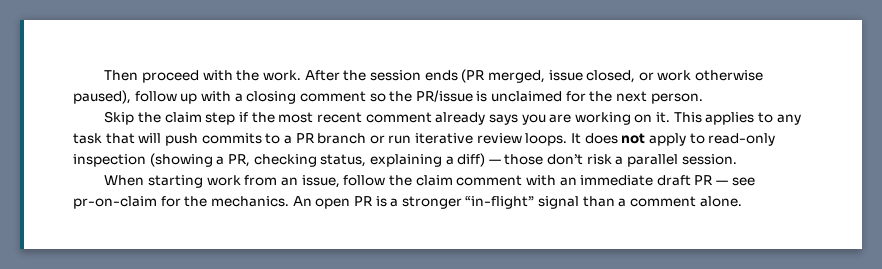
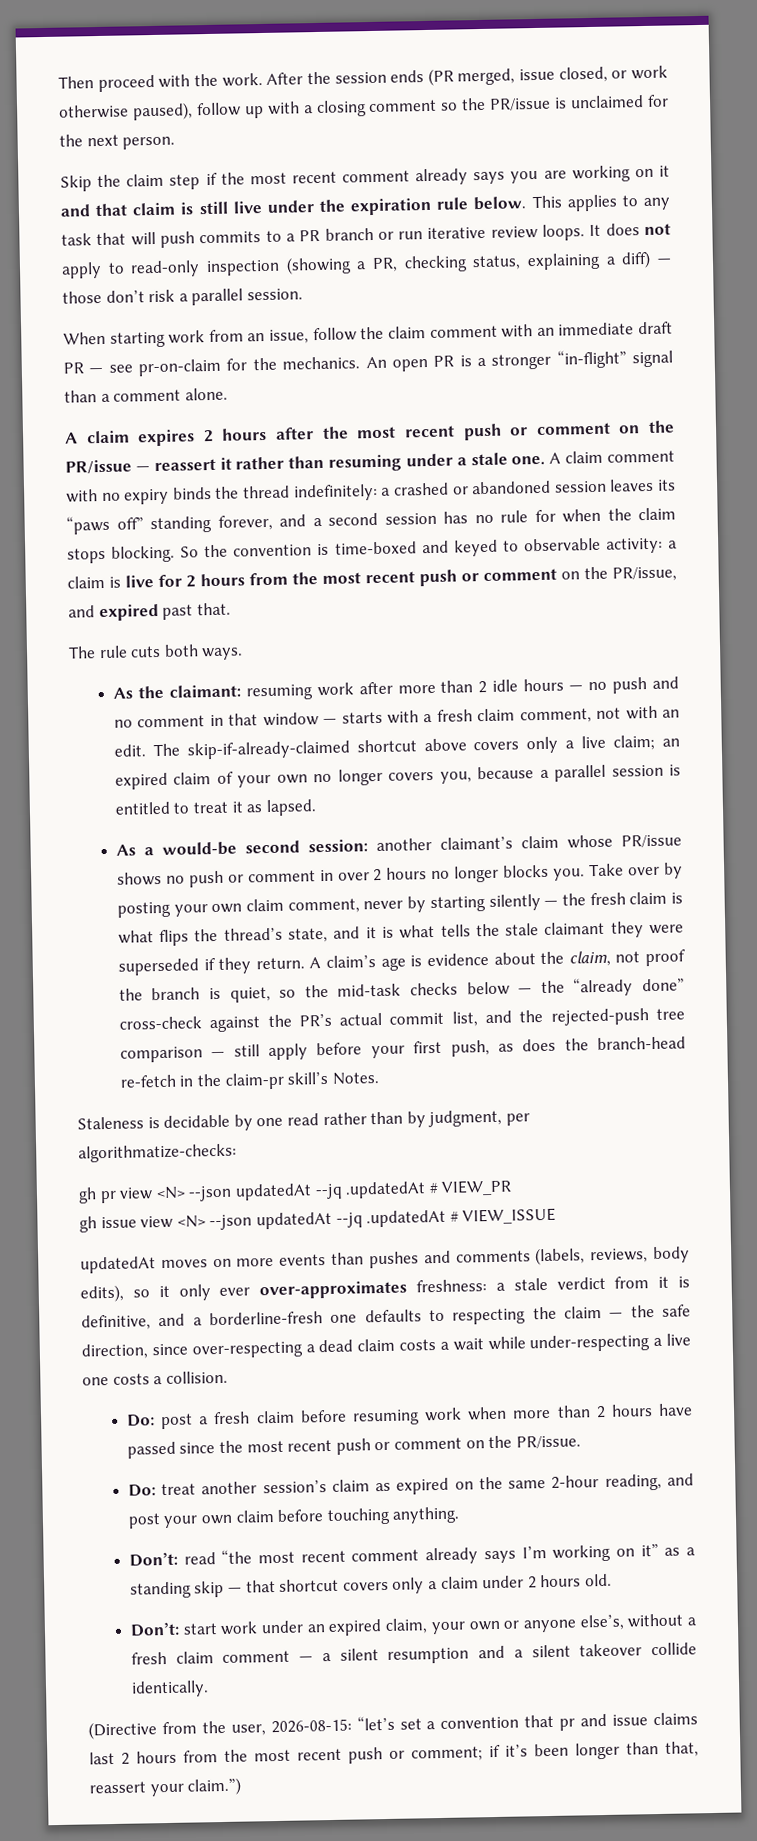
[656,112,671,123] it. -> [658,165,670,177] [60,196,527,217] it and that claim is still live under the expiration rule below.
(742, 201) none -> [65,420,675,447] [65,450,675,474] [66,478,676,505] [66,507,676,535] [67,537,677,564] [67,566,677,589] [68,602,231,622] [68,644,244,661] [112,676,680,701] [113,705,681,728] [113,734,681,760] [114,764,681,790] [114,799,317,817] [115,834,682,856] [116,862,683,888] [116,891,683,918] [117,921,685,947] [117,949,686,976] [118,977,685,1003] [118,1008,685,1033] [119,1036,687,1063] [119,1071,379,1090] [77,1109,530,1131] [78,1143,237,1163] [78,1179,513,1204] [79,1207,557,1233] [80,1246,690,1274] [80,1276,690,1303] [81,1304,692,1331] [81,1333,691,1360] [82,1370,228,1386] [126,1403,693,1430] [126,1435,581,1459] [127,1473,694,1497] [127,1506,461,1529] [128,1543,695,1567] [129,1573,612,1599] [129,1613,696,1637] [130,1642,698,1665] [130,1680,209,1698] [88,1712,698,1740] [89,1741,699,1765] [89,1777,242,1797] // A claim expires 2 hours after the most recent push or comment on the PR/issue — reassert it rather than resuming under a stale one. A claim comment with no expiry binds the thread indefinitely: a crashed or abandoned session leaves its “paws off” standing forever, and a second session has no rule for when the claim stops blocking. So the convention is time-boxed and keyed to observable activity: a claim is live for 2 hours from the most recent push or comment on the PR/issue, and expired past that. // The rule cuts both ways. // As the claimant: resuming work after more than 2 idle hours — no push and no comment in that window — starts with a fresh claim comment, not with an edit. The skip-if-already-claimed shortcut above covers only a live claim; an expired claim of your own no longer covers you, because a parallel session is entitled to treat it as lapsed. // As a would-be second session: another claimant’s claim whose PR/issue shows no push or comment in over 2 hours no longer blocks you. Take over by posting your own claim comment, never by starting silently — the fresh claim is what flips the thread’s state, and it is what tells the stale claimant they were superseded if they return. A claim’s age is evidence about the claim, not proof the branch is quiet, so the mid-task checks below — the “already done” cross-check against the PR’s actual commit list, and the rejected-push tree comparison — still apply before your first push, as does the branch-head re-fetch in the claim-pr skill’s Notes. // Staleness is decidable by one read rather than by judgment, per algorithmatize-checks: // gh pr view <N> --json updatedAt --jq .updatedAt # VIEW_PR // gh issue view <N> --json updatedAt --jq .updatedAt # VIEW_ISSUE // updatedAt moves on more events than pushes and comments (labels, reviews, body edits), so it only ever over-approximates freshness: a stale verdict from it is definitive, and a borderline-fresh one defaults to respecting the claim — the safe direction, since over-respecting a dead claim costs a wait while under-respecting a live one costs a collision. // Do: post a fresh claim before resuming work when more than 2 hours have passed since the most recent push or comment on the PR/issue. // Do: treat another session’s claim as expired on the same 2-hour reading, and post your own claim before touching anything. // Don’t: read “the most recent comment already says I’m working on it” as a standing skip — that shortcut covers only a claim under 2 hours old. // Don’t: start work under an expired claim, your own or anyone else’s, without a fresh claim comment — a silent resumption and a silent takeover collide identically. // (Directive from the user, 2026-08-15: “let’s set a convention that pr and issue claims last 2 hours from the most recent push or comment; if it’s been longer than that, reassert your claim.”)

